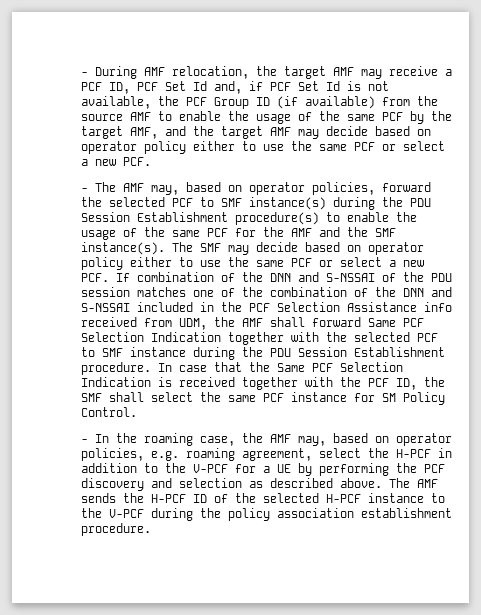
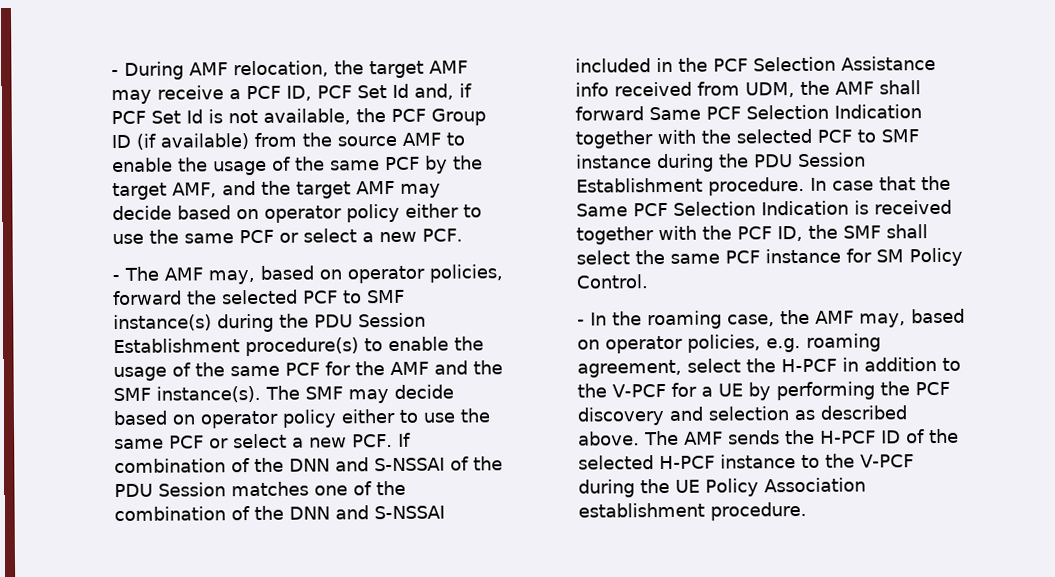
[80,287,130,297] session -> [158,482,227,497] Session
[227,508,354,521] policy association -> [675,477,867,497] UE Policy Association

